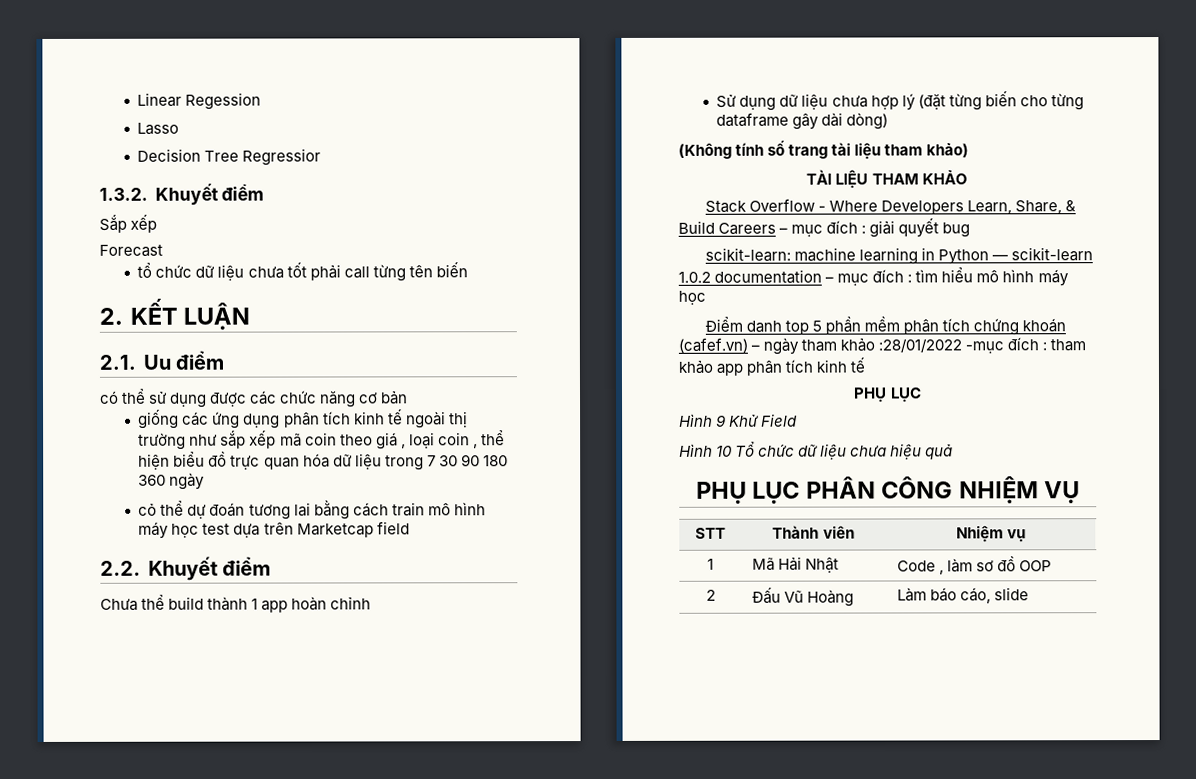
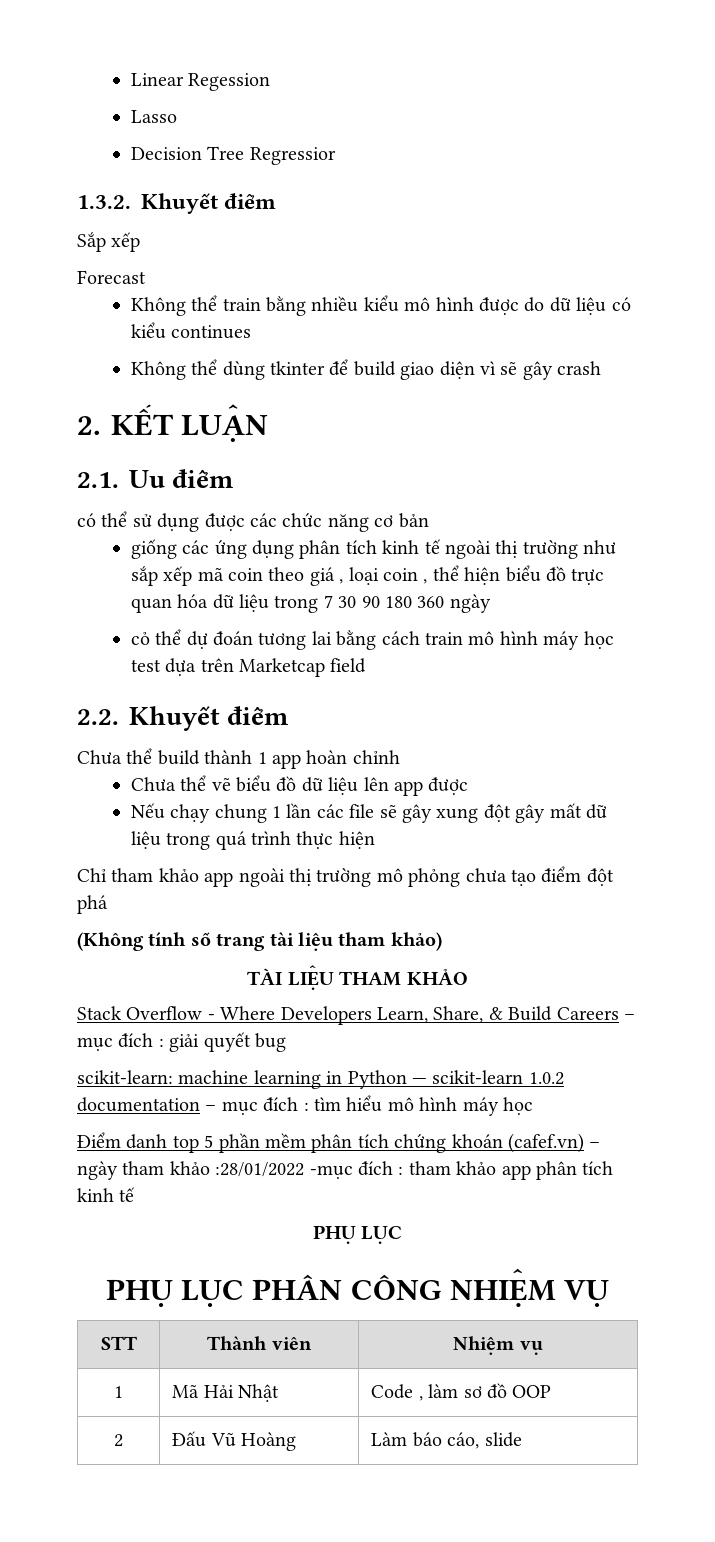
[137,262,468,282] tổ chức dữ liệu chưa tốt phải call từng tên biến -> [130,295,631,316] [130,322,252,339] [130,359,602,380] Không thể train bằng nhiều kiểu mô hình được do dữ liệu có kiểu continues // Không thể dùng tkinter để build giao diện vì sẽ gây crash
[716,91,1084,111] [716,112,889,130] Sử dụng dữ liệu chưa hợp lý (đặt từng biến cho từng dataframe gây dài dòng) -> [130,775,469,796] [130,803,607,823] [130,831,375,850] [77,866,614,887] [77,895,108,914] Chưa thể vẽ biểu đồ dữ liệu lên app được // Nếu chạy chung 1 lần các file sẽ gây xung đột gây mất dữ liệu trong quá trình thực hiện // Chỉ tham khảo app ngoài thị trường mô phỏng chưa tạo điểm đột phá
[679,413,799,427] [679,441,954,460] // Hình 9 Khử Field // Hình 10 Tổ chức dữ liệu chưa hiệu quả -> (403, 1235) none

